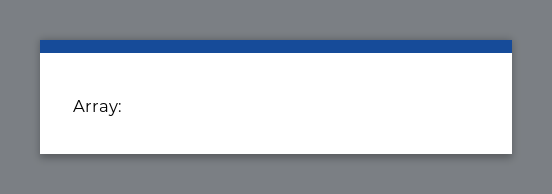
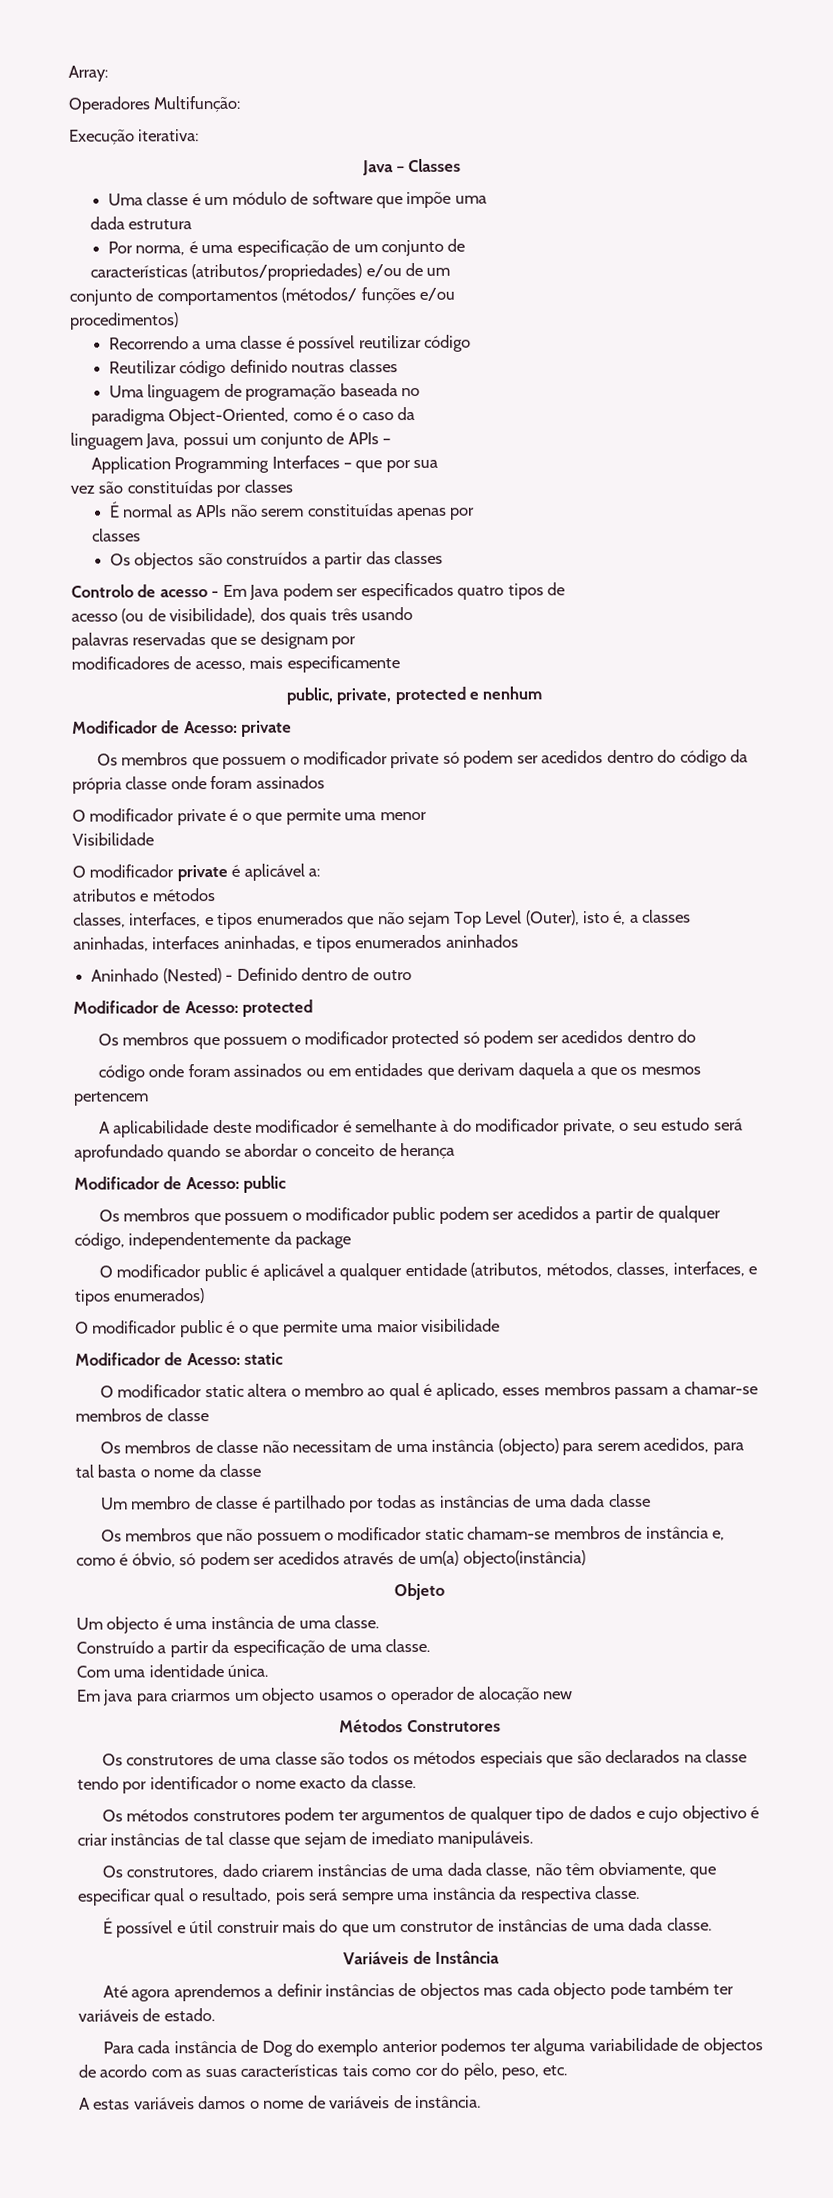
(122, 108) none -> [68,95,242,114] [69,129,200,145] [361,158,462,176] [107,191,487,209] [89,216,193,230] [107,238,466,257] [89,262,451,282] [69,286,456,306] [70,312,179,330] [108,334,471,353] [108,359,398,378] [108,383,421,402] [90,406,416,426] [70,431,392,450] [90,455,439,474] [70,479,293,498] [108,501,476,521] [91,528,141,542] [109,550,443,570] [71,582,566,601] [71,607,414,625] [71,631,357,650] [71,655,400,673] [285,686,543,705] [72,720,293,737] [96,749,749,770] [72,775,325,794] [72,808,427,826] [72,832,154,846] [72,863,321,882] [72,888,215,902] [73,909,692,930] [73,934,519,953] [91,967,412,984] [73,999,314,1017] [97,1029,697,1050] [97,1062,701,1082] [73,1091,149,1106] [98,1117,743,1138] [74,1142,456,1162] [74,1175,287,1193] [98,1205,721,1226] [74,1231,352,1250] [98,1261,758,1282] [74,1288,206,1306] [75,1318,501,1338] [75,1352,284,1366] [99,1381,759,1401] [75,1408,209,1422] [99,1437,744,1456] [75,1463,262,1478] [100,1493,651,1513] [100,1525,726,1546] [76,1550,586,1570] [393,1582,445,1601] [76,1615,380,1634] [76,1638,431,1658] [76,1663,269,1678] [76,1686,574,1706] [339,1719,501,1733] [101,1749,748,1768] [77,1775,417,1794] [101,1805,760,1825] [77,1830,534,1849] [101,1861,717,1880] [77,1885,641,1906] [102,1917,712,1938] [343,1950,500,1965] [102,1981,734,2002] [78,2008,215,2022] [102,2037,763,2057] [78,2062,568,2080] [79,2095,482,2110] // Operadores Multifunção: // Execução iterativa: // Java – Classes // Uma classe é um módulo de software que impõe uma // dada estrutura // Por norma, é uma especificação de um conjunto de // características (atributos/propriedades) e/ou de um // conjunto de comportamentos (métodos/ funções e/ou // procedimentos) // Recorrendo a uma classe é possível reutilizar código // Reutilizar código definido noutras classes // Uma linguagem de programação baseada no // paradigma Object-Oriented, como é o caso da // linguagem Java, possui um conjunto de APIs – // Application Programming Interfaces – que por sua // vez são constituídas por classes // É normal as APIs não serem constituídas apenas por // classes // Os objectos são construídos a partir das classes // Controlo de acesso - Em Java podem ser especificados quatro tipos de // acesso (ou de visibilidade), dos quais três usando // palavras reservadas que se designam por // modificadores de acesso, mais especificamente // public, private, protected e nenhum // Modificador de Acesso: private // Os membros que possuem o modificador private só podem ser acedidos dentro do código da própria classe onde foram assinados // O modificador private é o que permite uma menor // Visibilidade // O modificador private é aplicável a: // atributos e métodos // classes, interfaces, e tipos enumerados que não sejam Top Level (Outer), isto é, a classes aninhadas, interfaces aninhadas, e tipos enumerados aninhados // Aninhado (Nested) - Definido dentro de outro // Modificador de Acesso: protected // Os membros que possuem o modificador protected só podem ser acedidos dentro do // código onde foram assinados ou em entidades que derivam daquela a que os mesmos pertencem // A aplicabilidade deste modificador é semelhante à do modificador private, o seu estudo será aprofundado quando se abordar o conceito de herança // Modificador de Acesso: public // Os membros que possuem o modificador public podem ser acedidos a partir de qualquer código, independentemente da package // O modificador public é aplicável a qualquer entidade (atributos, métodos, classes, interfaces, e tipos enumerados) // O modificador public é o que permite uma maior visibilidade // Modificador de Acesso: static // O modificador static altera o membro ao qual é aplicado, esses membros passam a chamar-se membros de classe // Os membros de classe não necessitam de uma instância (objecto) para serem acedidos, para tal basta o nome da classe // Um membro de classe é partilhado por todas as instâncias de uma dada classe // Os membros que não possuem o modificador static chamam-se membros de instância e, como é óbvio, só podem ser acedidos através de um(a) objecto(instância) // Objeto // Um objecto é uma instância de uma classe. // Construído a partir da especificação de uma classe. // Com uma identidade única. // Em java para criarmos um objecto usamos o operador de alocação new // Métodos Construtores // Os construtores de uma classe são todos os métodos especiais que são declarados na classe tendo por identificador o nome exacto da classe. // Os métodos construtores podem ter argumentos de qualquer tipo de dados e cujo objectivo é criar instâncias de tal classe que sejam de imediato manipuláveis. // Os construtores, dado criarem instâncias de uma dada classe, não têm obviamente, que especificar qual o resultado, pois será sempre uma instância da respectiva classe. // É possível e útil construir mais do que um construtor de instâncias de uma dada classe. // Variáveis de Instância // Até agora aprendemos a definir instâncias de objectos mas cada objecto pode também ter variáveis de estado. // Para cada instância de Dog do exemplo anterior podemos ter alguma variabilidade de objectos de acordo com as suas características tais como cor do pêlo, peso, etc. // A estas variáveis damos o nome de variáveis de instância.

